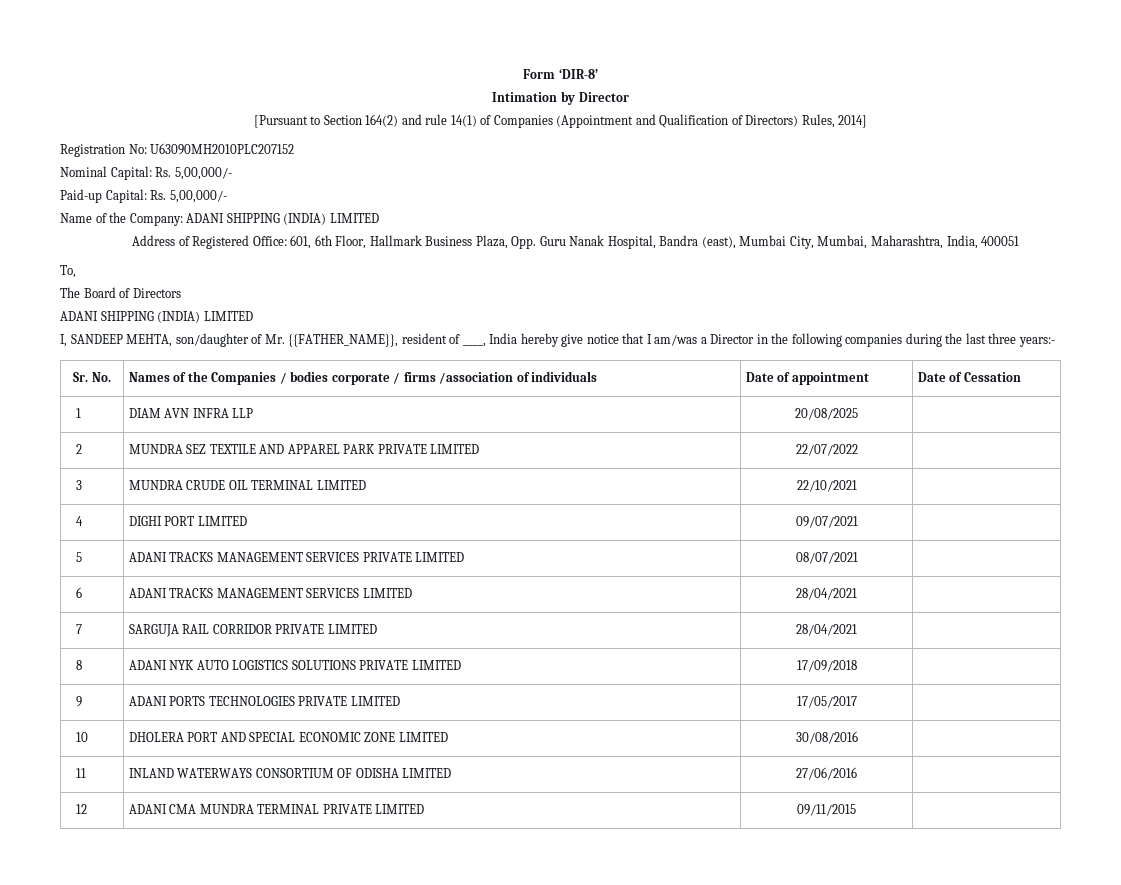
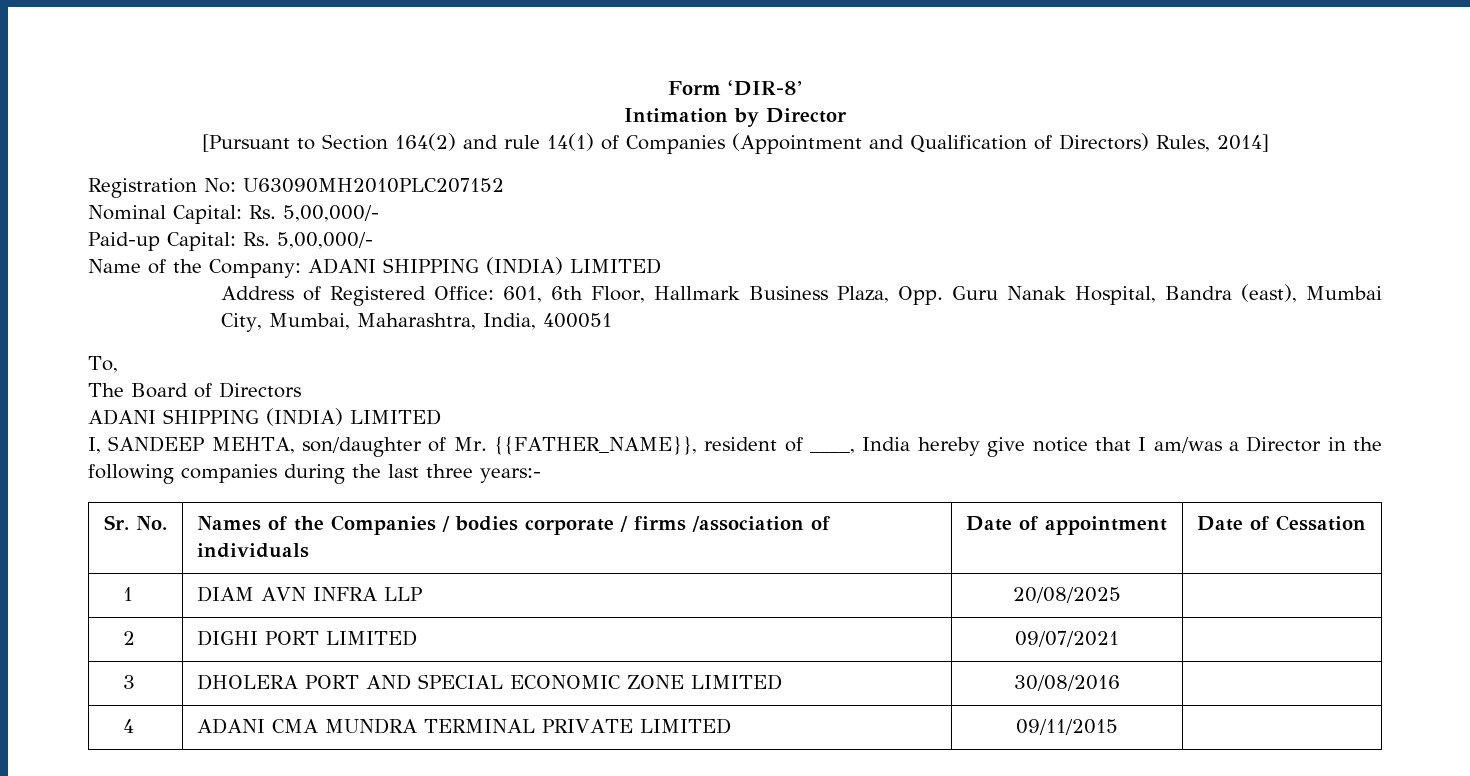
[128,444,480,454] [795,444,858,456] [76,480,83,490] [128,480,366,490] [796,480,857,492] [76,516,84,526] [128,516,247,526] [795,516,858,528] [76,552,83,562] [128,552,465,562] [795,552,858,564] [76,587,83,598] [128,588,412,598] [796,588,857,600] [76,624,83,634] [128,624,377,637] [796,624,857,636] [76,660,83,670] [128,660,461,670] [796,660,857,672] [76,696,83,707] [128,696,400,706] [796,696,857,708] [76,732,89,742] MUNDRA SEZ TEXTILE AND APPAREL PARK PRIVATE LIMITED | 22/07/2022 | // 3 | MUNDRA CRUDE OIL TERMINAL LIMITED | 22/10/2021 | // 4 | DIGHI PORT LIMITED | 09/07/2021 | // 5 | ADANI TRACKS MANAGEMENT SERVICES PRIVATE LIMITED | 08/07/2021 | // 6 | ADANI TRACKS MANAGEMENT SERVICES LIMITED | 28/04/2021 | // 7 | SARGUJA RAIL CORRIDOR PRIVATE LIMITED | 28/04/2021 | // 8 | ADANI NYK AUTO LOGISTICS SOLUTIONS PRIVATE LIMITED | 17/09/2018 | // 9 | ADANI PORTS TECHNOLOGIES PRIVATE LIMITED | 17/05/2017 | // 10 -> [197,630,418,646] [1015,631,1119,647] [122,675,135,689] DIGHI PORT LIMITED | 09/07/2021 | // 3
[76,768,87,778] [128,768,452,778] [796,767,857,780] [76,804,88,814] 11 | INLAND WATERWAYS CONSORTIUM OF ODISHA LIMITED | 27/06/2016 | // 12 -> [122,719,134,733] 4

